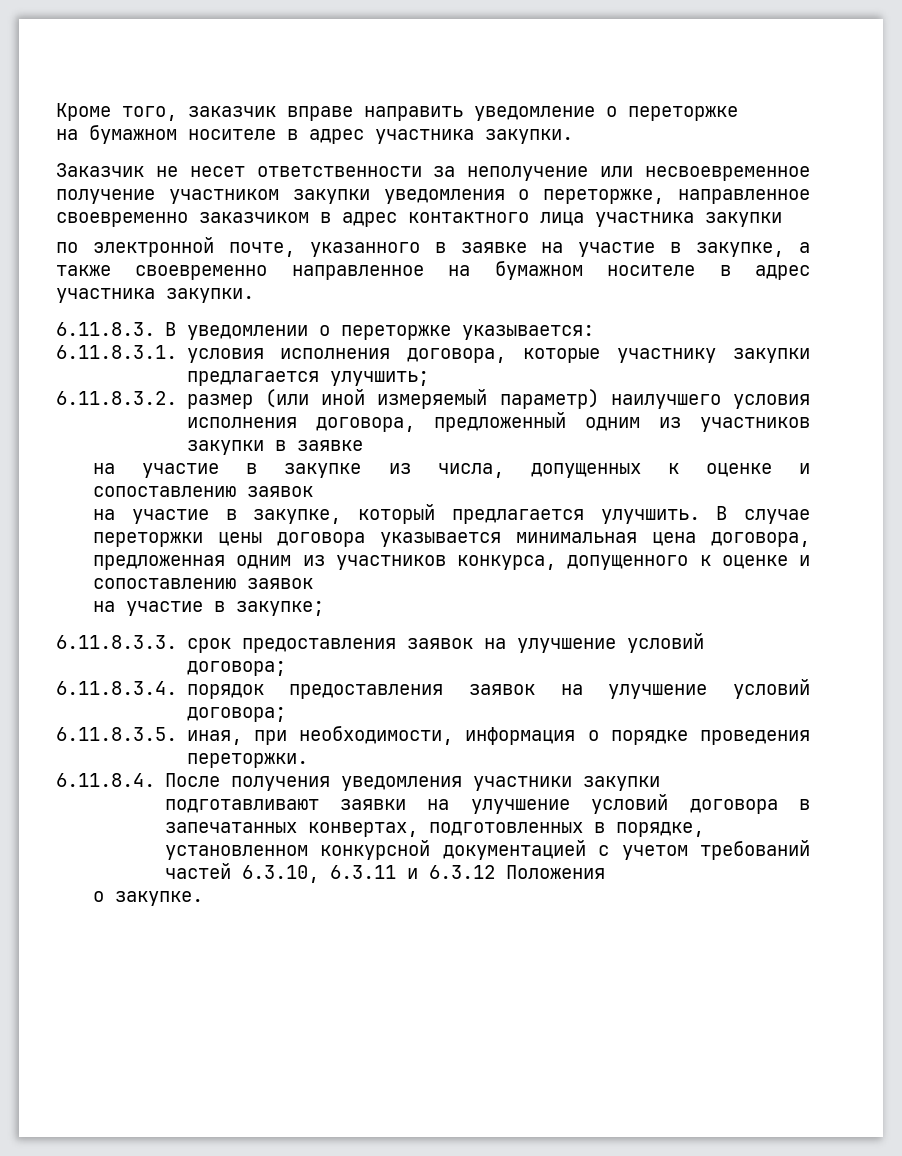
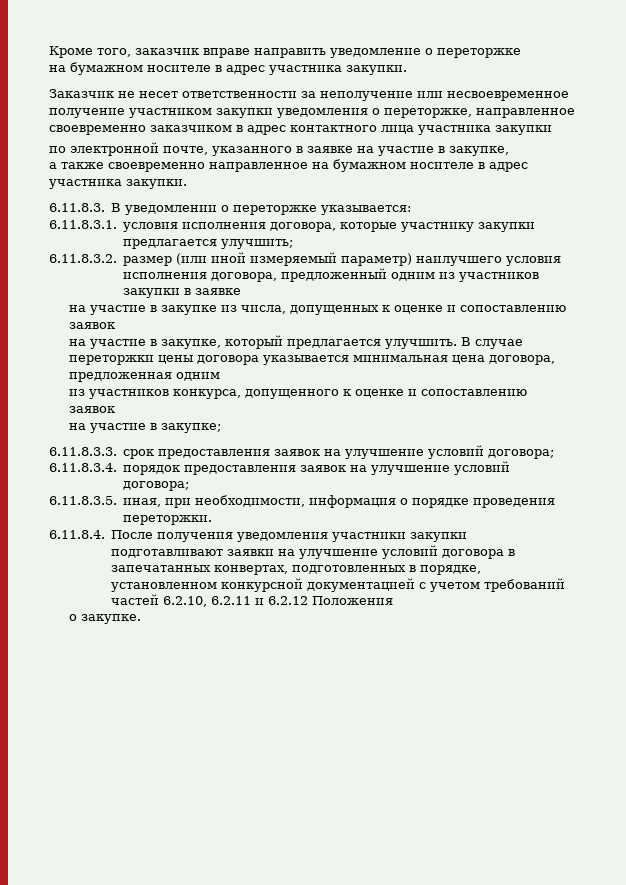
(785, 249) none -> (509, 151) //
(292, 562) none -> (221, 376) //
[241,865,495,883] 6.3.10, 6.3.11 и 6.3.12 -> [163,596,309,607] 6.2.10, 6.2.11 и 6.2.12

